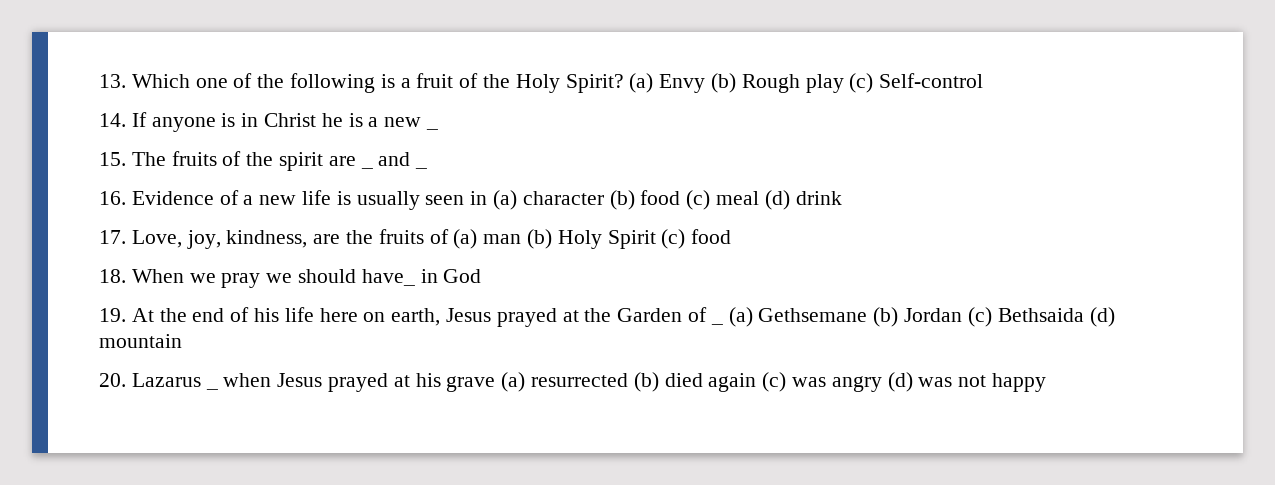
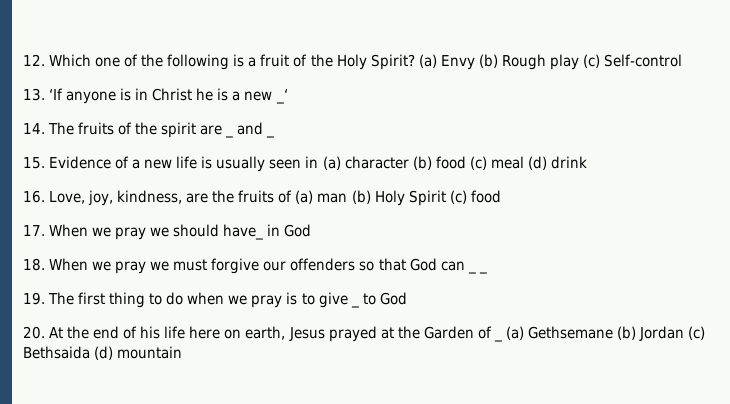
[99,74,126,88] 13. -> [23,54,45,66] 12.
[99,112,147,127] 14. If -> [23,88,64,101] 13. ‘If
[426,127,439,130] [99,152,126,166] _ // 15. -> [275,89,288,104] [23,123,45,134] _‘ // 14.
[99,191,126,205] 16. -> [23,157,45,169] 15.
[99,230,126,244] 17. -> [23,190,45,203] 16.
[99,269,126,283] 18. -> [23,225,45,236] 17.
[99,308,126,322] 19. -> [23,258,487,274] [23,292,407,308] [23,326,45,339] 18. When we pray we must forgive our offenders so that God can _ _ // 19. The first thing to do when we pray is to give _ to God // 20.
[99,373,201,387] [205,387,218,390] [223,372,1047,392] // 20. Lazarus _ when Jesus prayed at his grave (a) resurrected (b) died again (c) was angry (d) was not happy -> (183, 352) none

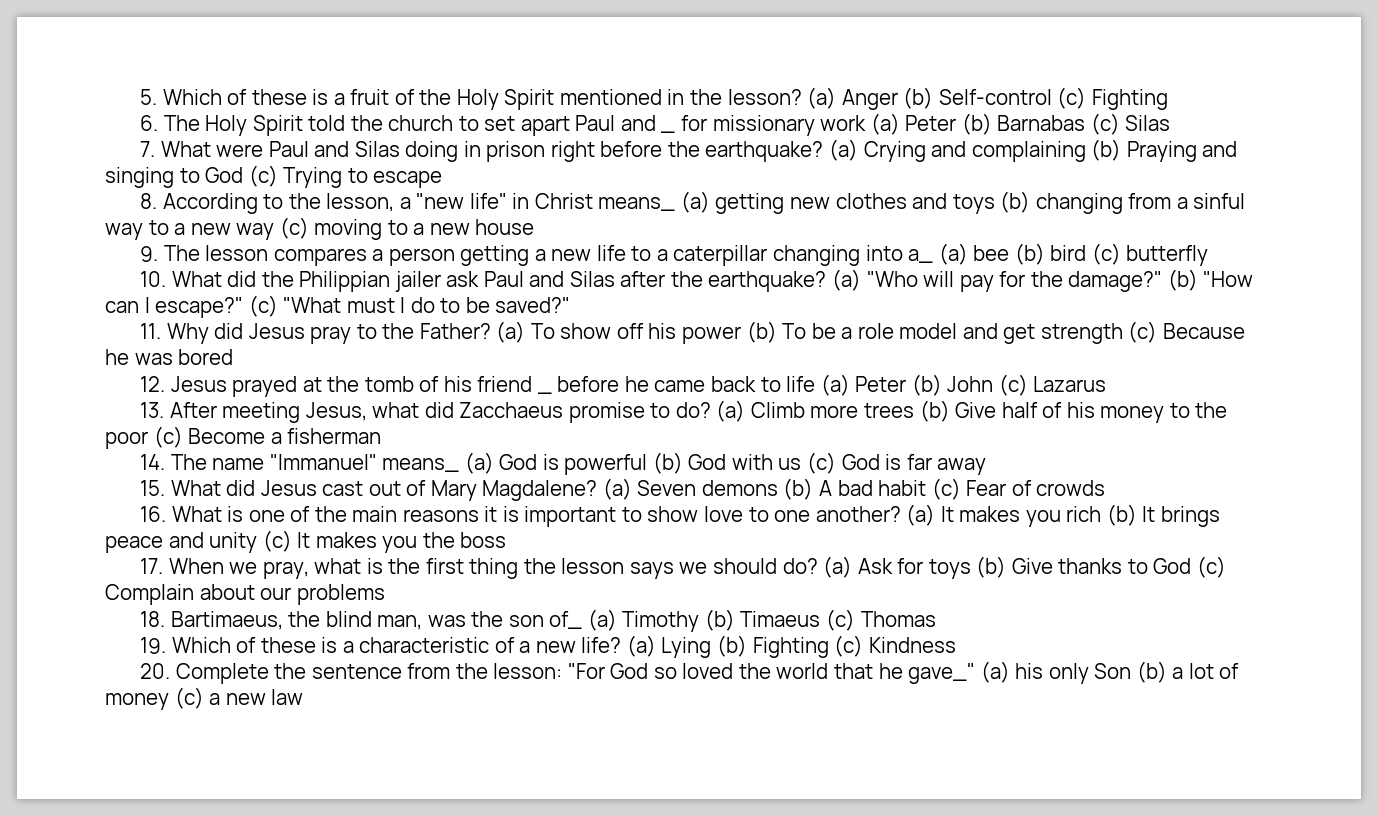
[23,54,230,70] 12. Which one of the following -> [140,89,307,105] 5. Which of these
[370,54,682,70] [23,88,288,104] [23,122,275,138] [23,156,587,172] [23,190,501,206] [23,224,312,240] [23,258,487,274] [23,292,407,308] [23,326,706,342] [23,346,183,360] Spirit? (a) Envy (b) Rough play (c) Self-control // 13. ‘If anyone is in Christ he is a new _‘ // 14. The fruits of the spirit are _ and _ // 15. Evidence of a new life is usually seen in (a) character (b) food (c) meal (d) drink // 16. Love, joy, kindness, are the fruits of (a) man (b) Holy Spirit (c) food // 17. When we pray we should have_ in God // 18. When we pray we must forgive our offenders so that God can _ _ // 19. The first thing to do when we pray is to give _ to God // 20. At the end of his life here on earth, Jesus prayed at the Garden of _ (a) Gethsemane (b) Jordan (c) Bethsaida (d) mountain -> [504,87,1168,110] [140,115,656,136] [661,131,676,133] [681,113,1171,136] [140,139,1238,162] [105,165,443,188] [140,191,1246,214] [105,217,535,240] [140,243,1209,266] [140,269,1254,292] [105,295,571,318] [140,321,1245,344] [105,349,234,365] [140,376,533,397] [537,392,552,394] [557,374,1107,396] [140,400,1228,423] [105,426,382,449] [140,452,987,475] [140,478,1106,501] [140,504,1220,527] [105,530,507,553] [140,556,1226,579] [105,584,385,605] [140,609,936,632] [140,635,956,658] [140,661,1240,684] [105,687,304,710] Spirit mentioned in the lesson? (a) Anger (b) Self-control (c) Fighting // 6. The Holy Spirit told the church to set apart Paul and _ for missionary work (a) Peter (b) Barnabas (c) Silas // 7. What were Paul and Silas doing in prison right before the earthquake? (a) Crying and complaining (b) Praying and singing to God (c) Trying to escape // 8. According to the lesson, a "new life" in Christ means_ (a) getting new clothes and toys (b) changing from a sinful way to a new way (c) moving to a new house // 9. The lesson compares a person getting a new life to a caterpillar changing into a_ (a) bee (b) bird (c) butterfly // 10. What did the Philippian jailer ask Paul and Silas after the earthquake? (a) "Who will pay for the damage?" (b) "How can I escape?" (c) "What must I do to be saved?" // 11. Why did Jesus pray to the Father? (a) To show off his power (b) To be a role model and get strength (c) Because he was bored // 12. Jesus prayed at the tomb of his friend _ before he came back to life (a) Peter (b) John (c) Lazarus // 13. After meeting Jesus, what did Zacchaeus promise to do? (a) Climb more trees (b) Give half of his money to the poor (c) Become a fisherman // 14. The name "Immanuel" means_ (a) God is powerful (b) God with us (c) God is far away // 15. What did Jesus cast out of Mary Magdalene? (a) Seven demons (b) A bad habit (c) Fear of crowds // 16. What is one of the main reasons it is important to show love to one another? (a) It makes you rich (b) It brings peace and unity (c) It makes you the boss // 17. When we pray, what is the first thing the lesson says we should do? (a) Ask for toys (b) Give thanks to God (c) Complain about our problems // 18. Bartimaeus, the blind man, was the son of_ (a) Timothy (b) Timaeus (c) Thomas // 19. Which of these is a characteristic of a new life? (a) Lying (b) Fighting (c) Kindness // 20. Complete the sentence from the lesson: "For God so loved the world that he gave_" (a) his only Son (b) a lot of money (c) a new law

